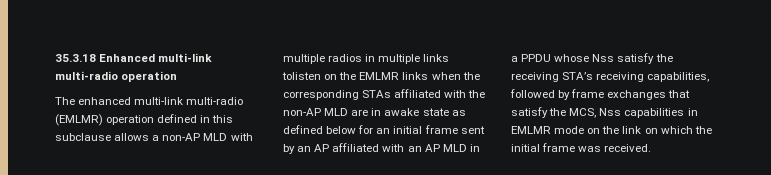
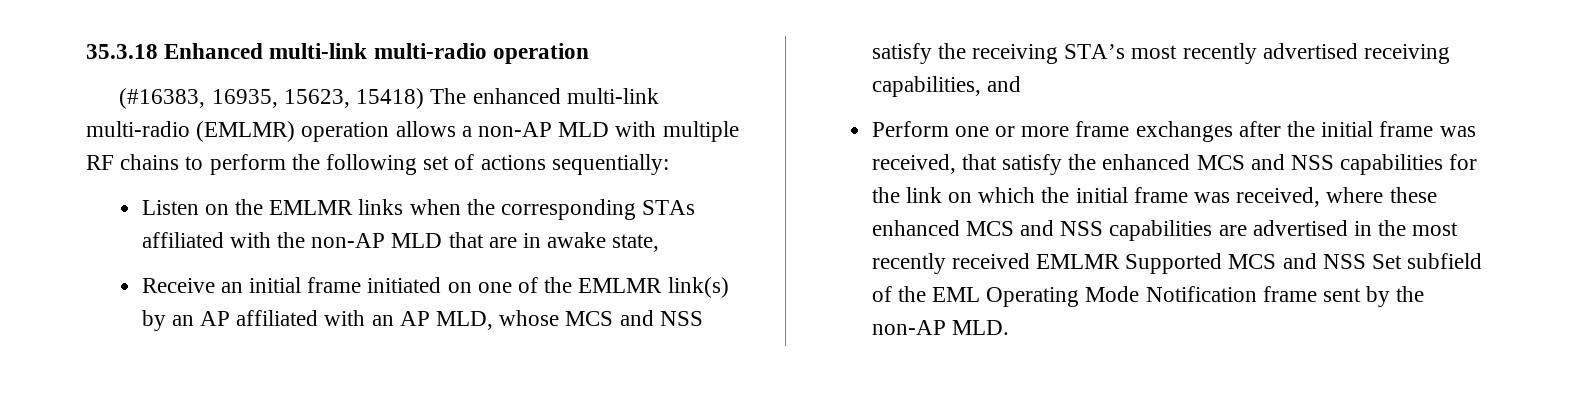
(178, 76) none -> [119,88,425,109] (#16383, 16935, 15623, 15418)
[157,114,234,123] [55,133,111,141] defined in this subclause -> (390, 132) none
[328,54,450,64] [282,72,321,80] radios in multiple links tolisten -> [86,154,669,175] [141,200,199,215] RF chains to perform the following set of actions sequentially: // Listen
(349, 112) none -> [448,232,484,248] that
[422,108,466,116] [283,125,485,134] state as defined below for an initial frame sent -> [612,234,660,252] [141,277,729,298] state, // Receive an initial frame initiated on one of the EMLMR link(s)
[442,144,480,152] [511,53,673,64] [511,72,710,82] [510,89,691,100] [511,107,698,118] [511,126,601,134] MLD in a PPDU whose Nss satisfy the receiving STA’s receiving capabilities, followed by frame exchanges that satisfy the MCS, Nss capabilities in EMLMR mode on -> [436,310,703,330] [871,43,1451,64] [871,76,1021,97] [871,121,1476,142] [871,154,1478,175] MLD, whose MCS and NSS satisfy the receiving STA’s most recently advertised receiving capabilities, and // Perform one or more frame exchanges after the initial frame was received, that satisfy the enhanced MCS and NSS capabilities for
[604,144,652,152] received. -> [1236,187,1437,207] [871,220,1459,241] [871,253,1483,274] [871,286,1425,307] [871,320,1009,335] received, where these enhanced MCS and NSS capabilities are advertised in the most recently received EMLMR Supported MCS and NSS Set subfield of the EML Operating Mode Notification frame sent by the non-AP MLD.

